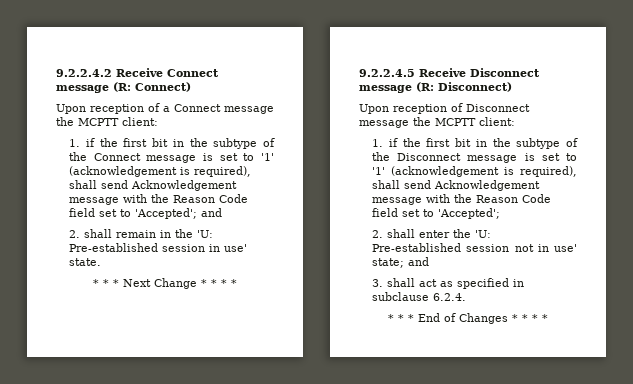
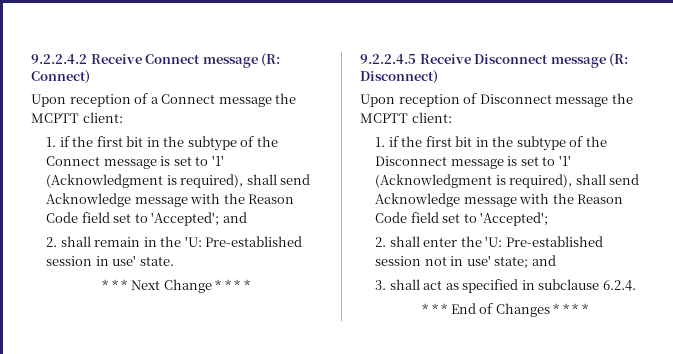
[69,166,252,177] [69,180,238,191] (acknowledgement is required), shall send Acknowledgement -> [46,174,311,188] [46,193,132,207] (Acknowledgment is required), shall send Acknowledge
[391,166,577,177] [372,180,541,191] (acknowledgement is required), shall send Acknowledgement -> [375,174,640,188] [375,193,461,207] (Acknowledgment is required), shall send Acknowledge

